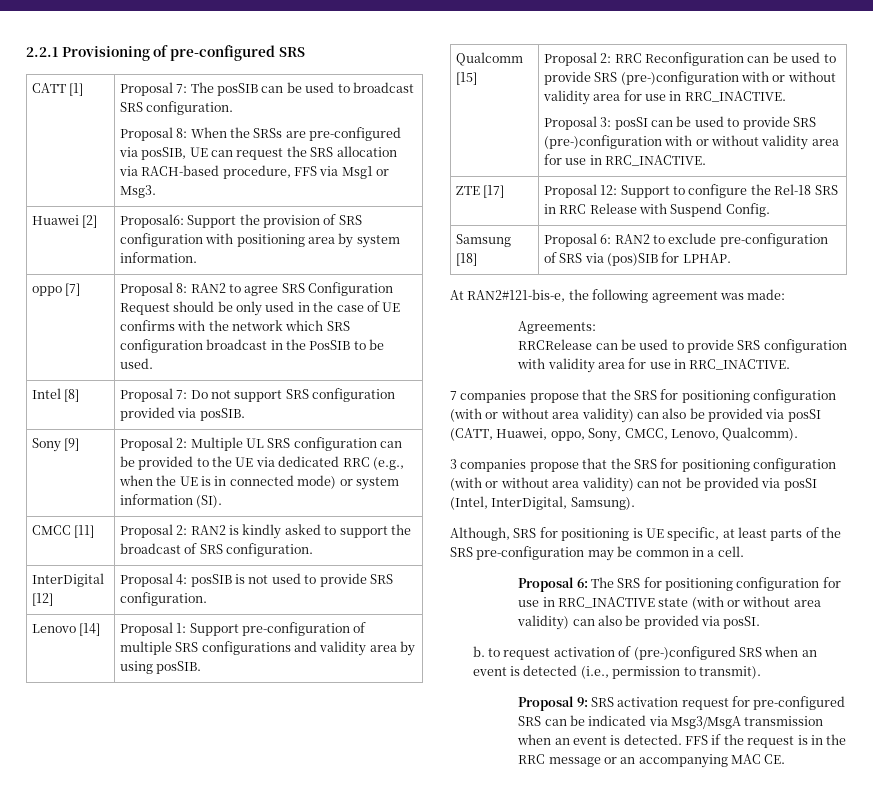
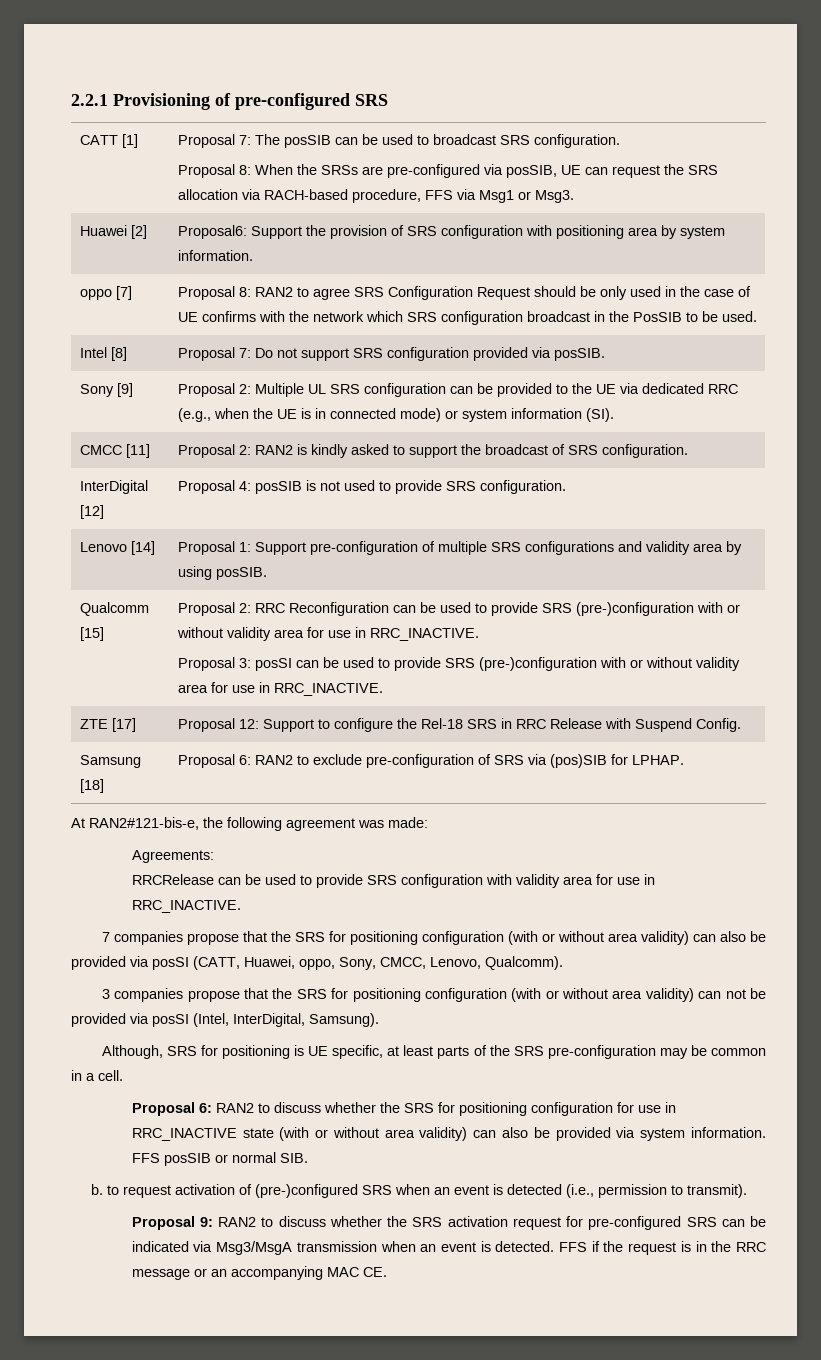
[590,577,614,588] The -> [215,1102,400,1113] RAN2 to discuss whether the
[723,616,761,629] posSI. -> [640,1127,766,1141] [131,1152,308,1166] system information. FFS posSIB or normal SIB.
(588, 702) none -> [218,1216,408,1227] RAN2 to discuss whether the

